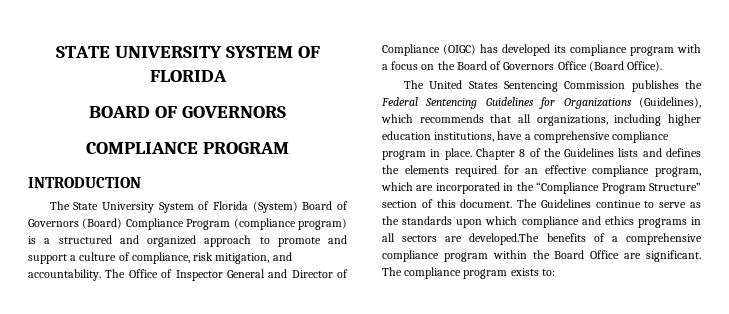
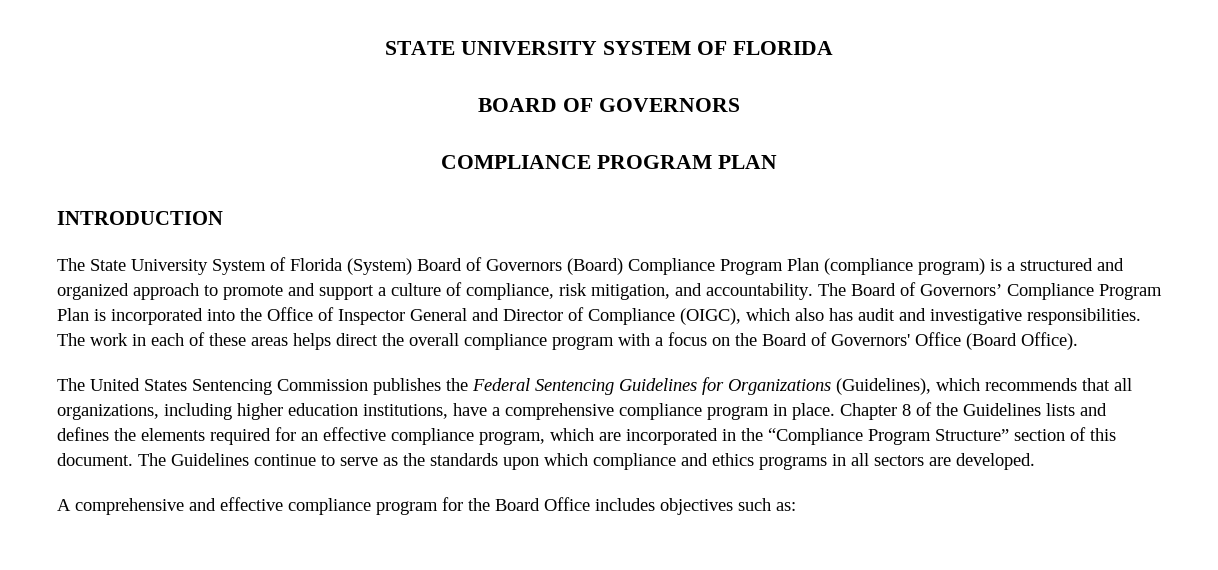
(289, 148) none -> [717,155,777,169] PLAN
(231, 224) none -> [787,258,819,271] Plan
(126, 273) none -> [851,282,1162,300] [57,308,262,325] Board of Governors’ Compliance Program Plan is incorporated into the
[443,44,566,56] (OIGC) has developed its -> [680,308,1141,325] [57,332,459,350] (OIGC), which also has audit and investigative responsibilities. The work in each of these areas helps direct the overall
[503,62,555,70] Governors -> [831,334,910,346] Governors'
[469,233,702,245] [382,250,527,262] developed.The benefits of a comprehensive compliance program within -> [956,453,1035,470] [57,497,463,515] developed. // A comprehensive and effective compliance program for
[624,250,701,262] [382,267,555,279] are significant. The compliance program exists to: -> [595,498,796,515] includes objectives such as:

